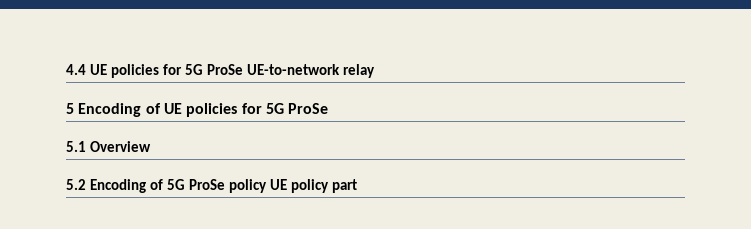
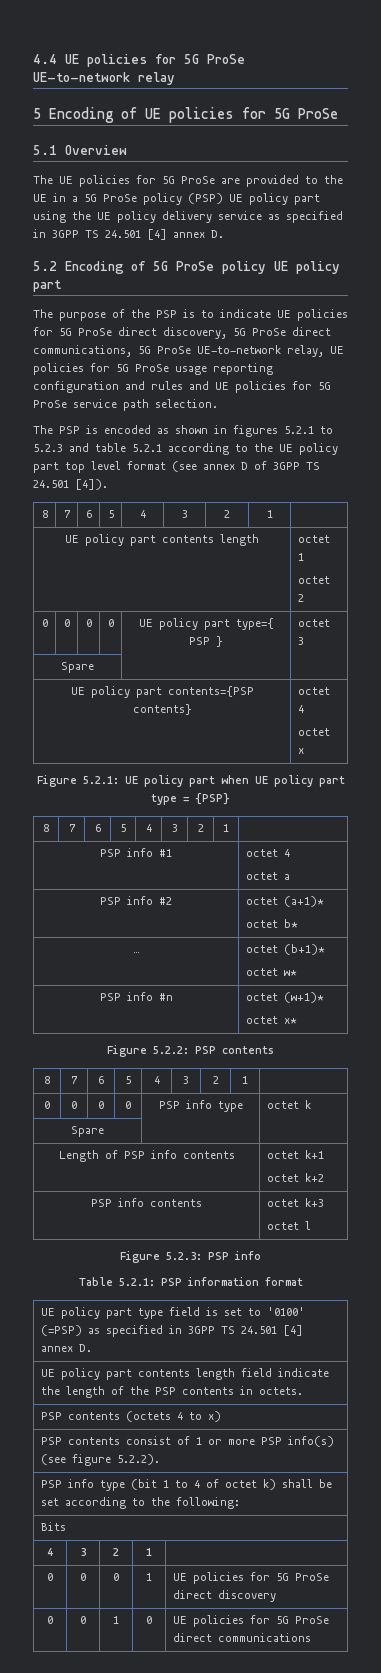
(152, 146) none -> [33,175,343,187] [33,193,320,205] [33,211,343,223] [33,229,224,240] // The UE policies for 5G ProSe are provided to the UE in a 5G ProSe policy (PSP) UE policy part using the UE policy delivery service as specified in 3GPP TS 24.501 [4] annex D.
(358, 186) none -> [33,309,348,321] [33,327,331,339] [33,345,344,357] [33,363,273,375] [33,381,331,393] [33,399,218,411] [33,425,333,437] [33,443,338,455] [33,461,320,473] [33,479,108,490] [41,510,48,518] [63,510,71,518] [85,510,92,518] [107,510,114,518] [139,510,146,518] [181,510,188,518] [224,510,230,518] [266,510,273,518] [65,534,259,546] [297,535,330,543] [297,553,304,561] [297,576,330,584] [297,594,304,602] [41,619,48,627] [63,619,70,627] [85,619,92,627] [107,619,114,627] [138,618,274,630] [189,636,223,647] [297,619,330,627] [297,637,304,645] [61,662,94,673] [70,686,254,698] [132,704,192,715] [297,687,330,695] [297,705,304,713] [297,728,330,736] [297,748,304,754] [36,775,345,787] [151,793,230,805] [43,824,49,832] [68,824,76,832] [94,824,101,832] [120,824,126,832] [145,824,152,832] [171,824,178,832] [197,824,204,832] [223,824,229,832] [100,848,172,857] [245,849,290,857] [245,872,290,880] [100,896,172,905] [245,896,324,907] [245,919,298,928] [132,952,140,953] [245,944,325,955] [245,968,297,976] [99,992,173,1001] [245,992,324,1003] [245,1016,297,1024] [107,1045,274,1057] [44,1076,50,1084] [71,1076,78,1084] [98,1076,104,1084] [125,1076,131,1084] [153,1076,160,1084] [183,1076,189,1084] [212,1076,219,1084] [242,1076,248,1084] [44,1101,50,1109] [71,1101,77,1109] [98,1101,104,1109] [125,1101,131,1109] [158,1100,243,1112] [266,1100,311,1109] [71,1126,104,1137] [58,1150,235,1162] [266,1150,324,1159] [266,1173,324,1182] [91,1198,202,1207] [266,1198,324,1207] [266,1221,311,1230] [120,1251,261,1263] [78,1277,303,1286] [40,1307,305,1319] [40,1325,303,1337] [40,1344,92,1352] [40,1368,329,1380] [40,1386,303,1398] [40,1411,221,1422] [40,1436,334,1447] [40,1454,160,1466] [40,1479,332,1491] [40,1497,240,1509] [40,1522,66,1531] [47,1548,53,1556] [80,1548,86,1556] [113,1548,119,1556] [146,1548,152,1556] [47,1573,53,1581] [80,1573,86,1581] [113,1573,119,1581] [146,1573,152,1581] [172,1572,329,1584] [172,1590,276,1602] [47,1616,53,1624] [80,1616,86,1624] [113,1616,119,1624] [146,1616,152,1624] [172,1615,329,1627] [172,1633,311,1642] // The purpose of the PSP is to indicate UE policies for 5G ProSe direct discovery, 5G ProSe direct communications, 5G ProSe UE-to-network relay, UE policies for 5G ProSe usage reporting configuration and rules and UE policies for 5G ProSe service path selection. // The PSP is encoded as shown in figures 5.2.1 to 5.2.3 and table 5.2.1 according to the UE policy part top level format (see annex D of 3GPP TS 24.501 [4]). // 8 | 7 | 6 | 5 | 4 | 3 | 2 | 1 | // UE policy part contents length | octet 1 // octet 2 // 0 | 0 | 0 | 0 | UE policy part type={ PSP } | octet 3 // Spare | | // UE policy part contents={PSP contents} | octet 4 // octet x // Figure 5.2.1: UE policy part when UE policy part type = {PSP} // 8 | 7 | 6 | 5 | 4 | 3 | 2 | 1 | // PSP info #1 | octet 4 // octet a // PSP info #2 | octet (a+1)* // octet b* // … | octet (b+1)* // octet w* // PSP info #n | octet (w+1)* // octet x* // Figure 5.2.2: PSP contents // 8 | 7 | 6 | 5 | 4 | 3 | 2 | 1 | // 0 | 0 | 0 | 0 | PSP info type | octet k // Spare | | // Length of PSP info contents | octet k+1 // octet k+2 // PSP info contents | octet k+3 // octet l // Figure 5.2.3: PSP info // Table 5.2.1: PSP information format // UE policy part type field is set to '0100' (=PSP) as specified in 3GPP TS 24.501 [4] annex D. // UE policy part contents length field indicate the length of the PSP contents in octets. // PSP contents (octets 4 to x) // PSP contents consist of 1 or more PSP info(s) (see figure 5.2.2). // PSP info type (bit 1 to 4 of octet k) shall be set according to the following: // Bits // 4 | 3 | 2 | 1 | // 0 | 0 | 0 | 1 | UE policies for 5G ProSe direct discovery // 0 | 0 | 1 | 0 | UE policies for 5G ProSe direct communications

